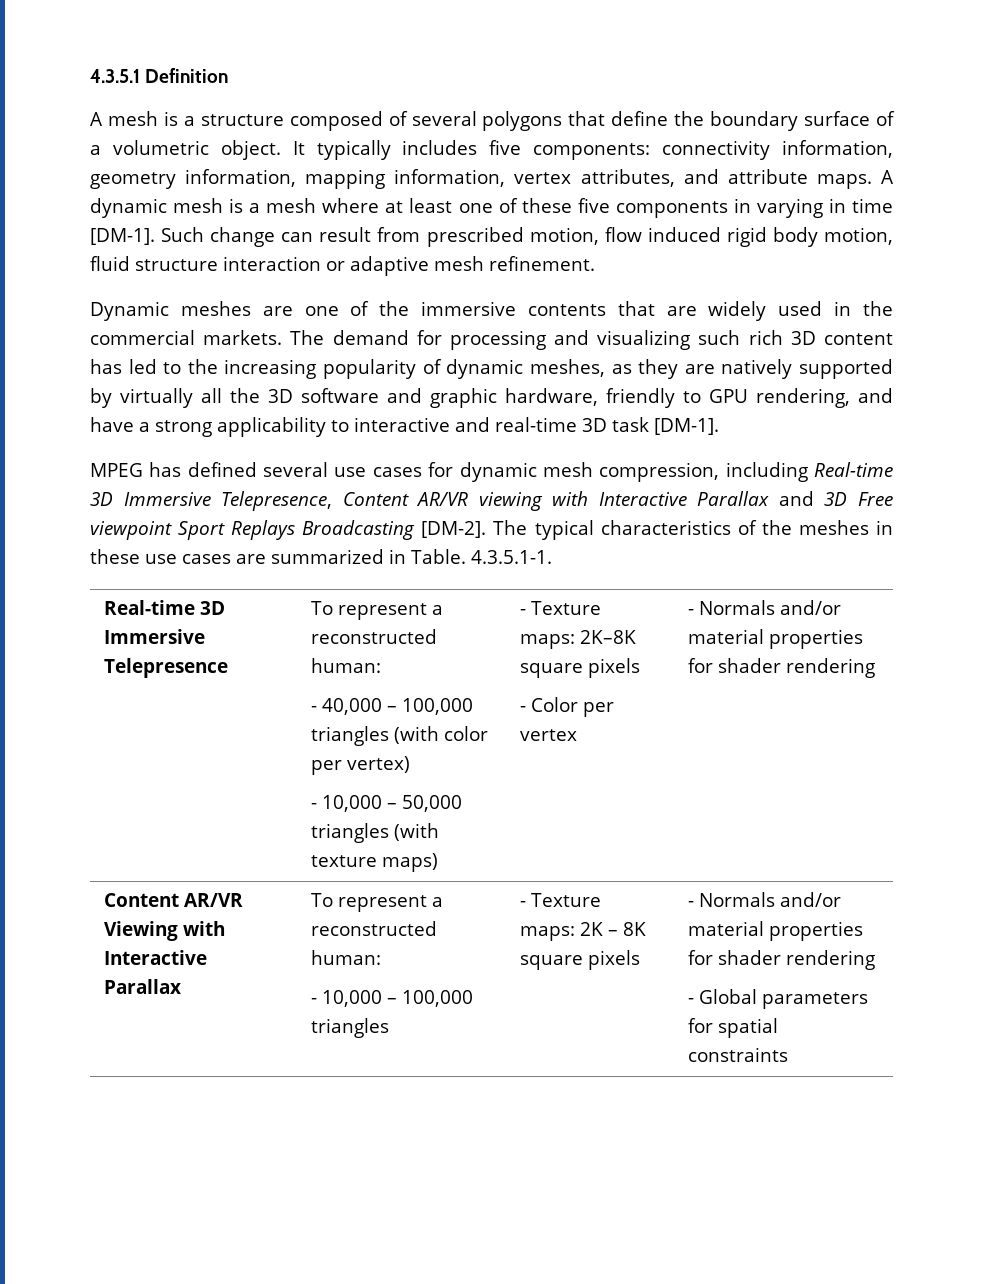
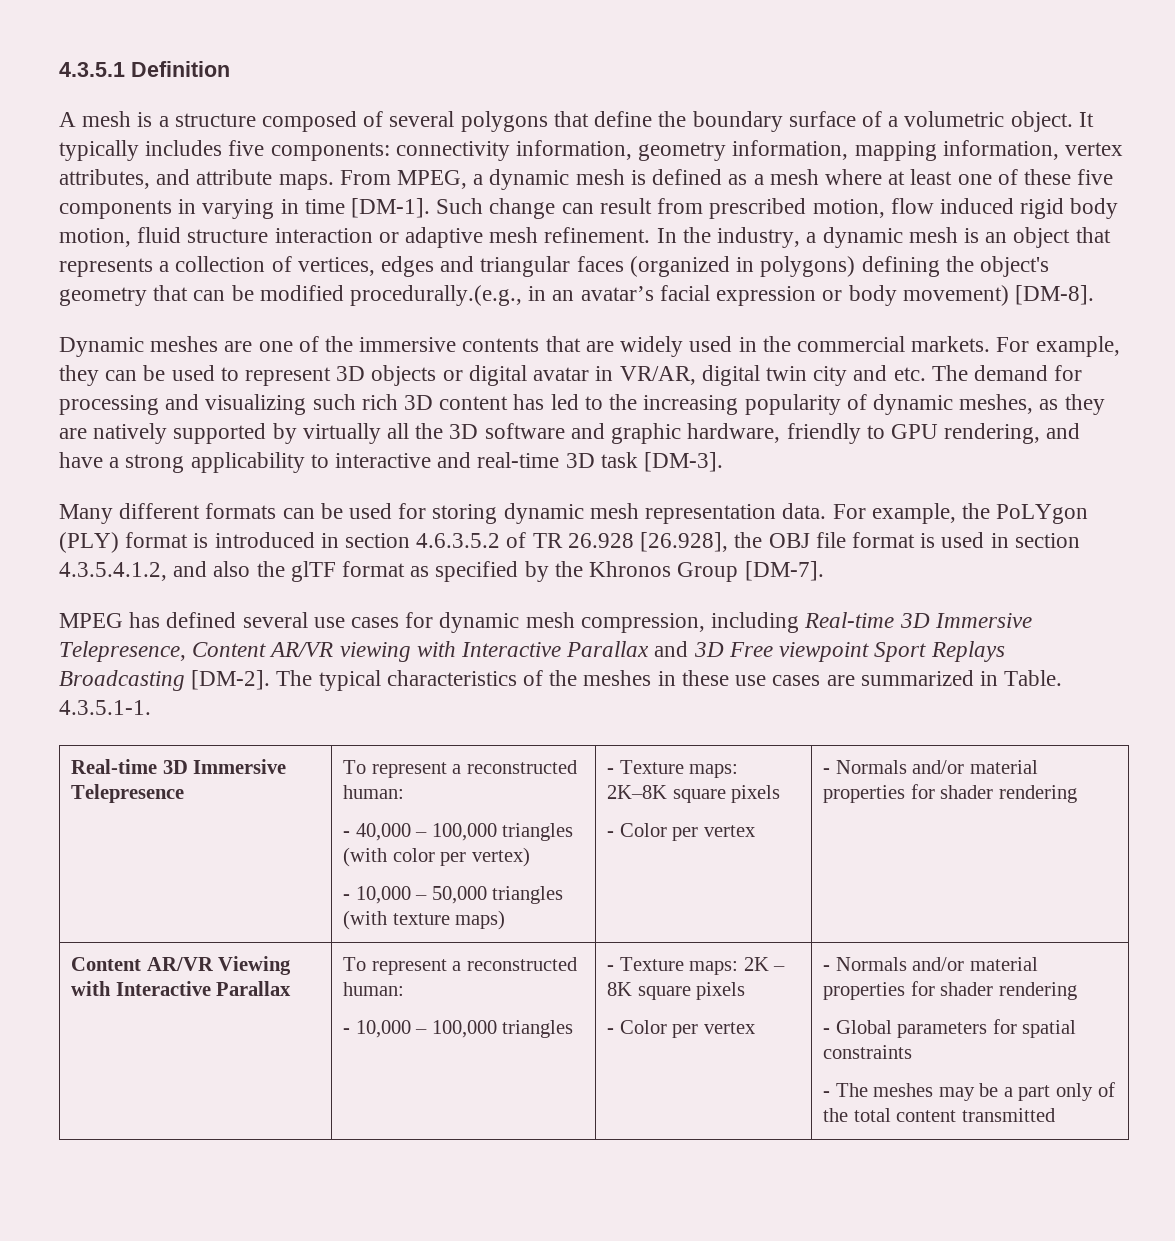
[880,170,894,184] [90,198,244,218] A dynamic mesh is -> [339,169,748,190] From MPEG, a dynamic mesh is defined as
(595, 263) none -> [656,227,1111,248] [59,256,1049,277] [59,285,1094,306] In the industry, a dynamic mesh is an object that represents a collection of vertices, edges and triangular faces (organized in polygons) defining the object's geometry that can be modified procedurally.(e.g., in an avatar’s facial expression or body movement) [DM-8].
(283, 337) none -> [996,336,1120,357] [59,365,926,386] For example, they can be used to represent 3D objects or digital avatar in VR/AR, digital twin city and etc.
[654,418,719,435] [DM-1]. -> [644,452,724,472] [59,503,1089,524] [59,532,1080,553] [59,561,824,582] [DM-3]. // Many different formats can be used for storing dynamic mesh representation data. For example, the PoLYgon (PLY) format is introduced in section 4.6.3.5.2 of TR 26.928 [26.928], the OBJ file format is used in section 4.3.5.4.1.2, and also the glTF format as specified by the Khronos Group [DM-7].
(641, 960) none -> [607,1020,755,1038] // - Color per vertex
(789, 1054) none -> [823,1082,1115,1101] [823,1108,1055,1122] // - The meshes may be a part only of the total content transmitted

